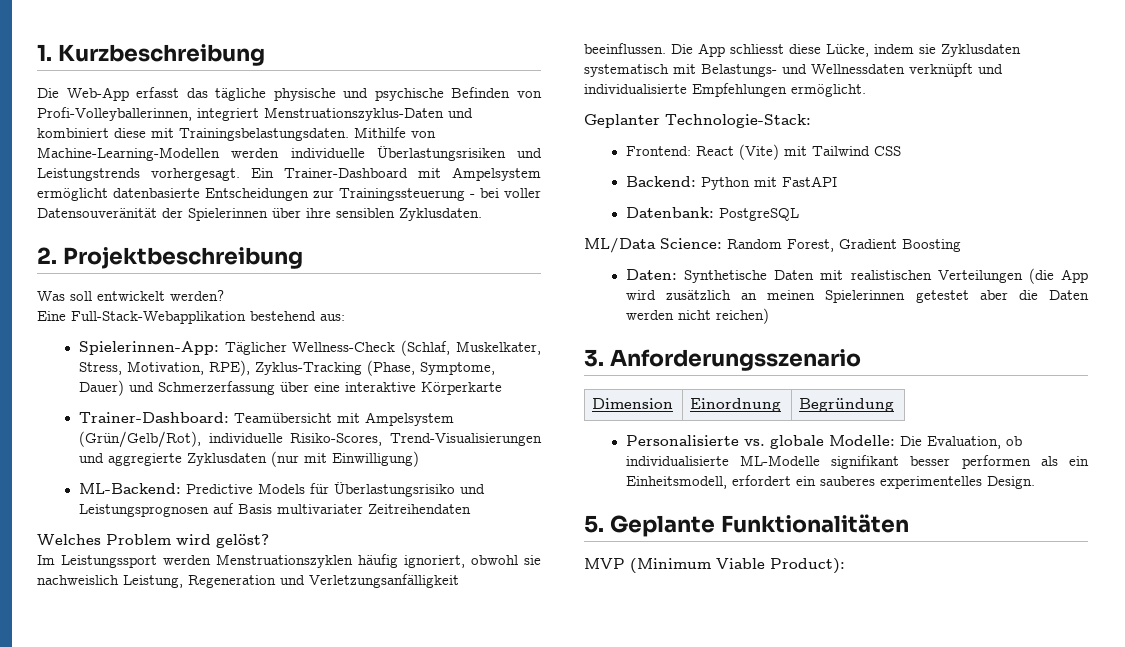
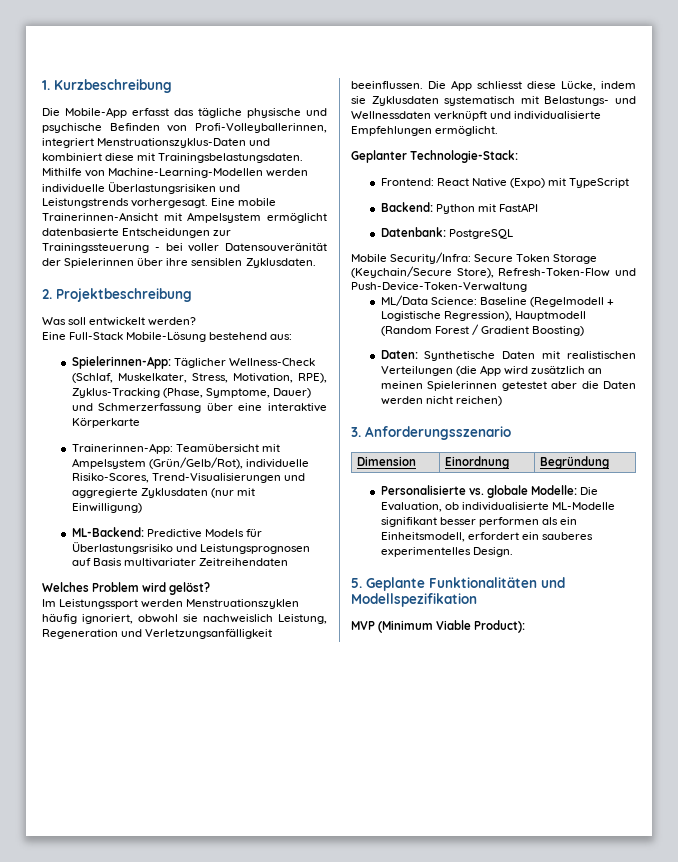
[66,87,129,101] Web-App -> [65,107,127,118] Mobile-App
[251,168,408,178] Ein Trainer-Dashboard -> [211,198,277,206] [42,212,158,221] Eine mobile Trainerinnen-Ansicht
[71,311,246,324] Full-Stack-Webapplikation -> [69,332,207,342] Full-Stack Mobile-Lösung
[78,412,229,423] Trainer-Dashboard: -> [71,443,173,454] Trainerinnen-App:
[738,144,901,160] (Vite) mit Tailwind CSS -> [471,178,630,188] Native (Expo) mit TypeScript
[584,238,961,253] ML/Data Science: Random Forest, Gradient Boosting -> [351,252,598,264] [351,266,636,278] [351,282,527,292] [380,295,614,307] [380,311,586,321] [380,324,584,336] Mobile Security/Infra: Secure Token Storage (Keychain/Secure Store), Refresh-Token-Flow und Push-Device-Token-Verwaltung // ML/Data Science: Baseline (Regelmodell + Logistische Regression), Hauptmodell (Random Forest / Gradient Boosting)
(909, 523) none -> [541,577,565,588] [351,593,477,607] und Modellspezifikation

